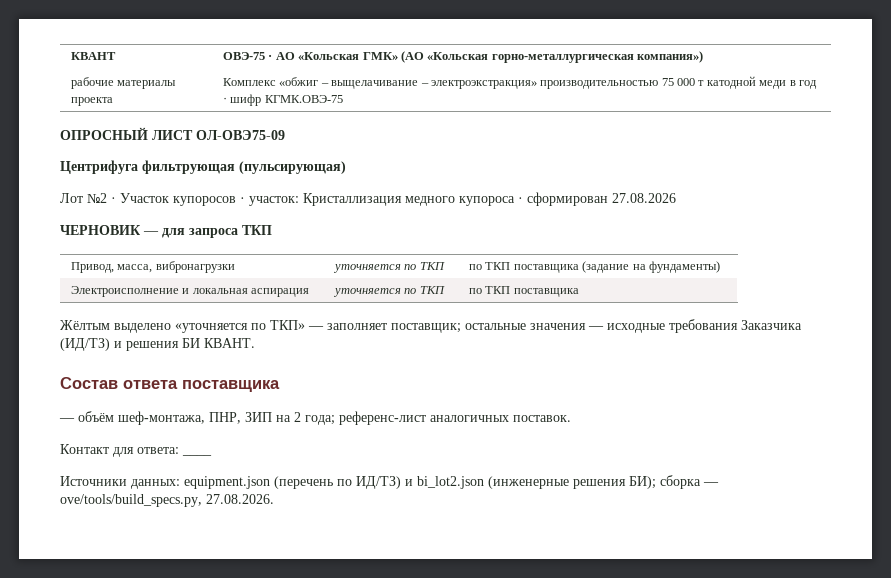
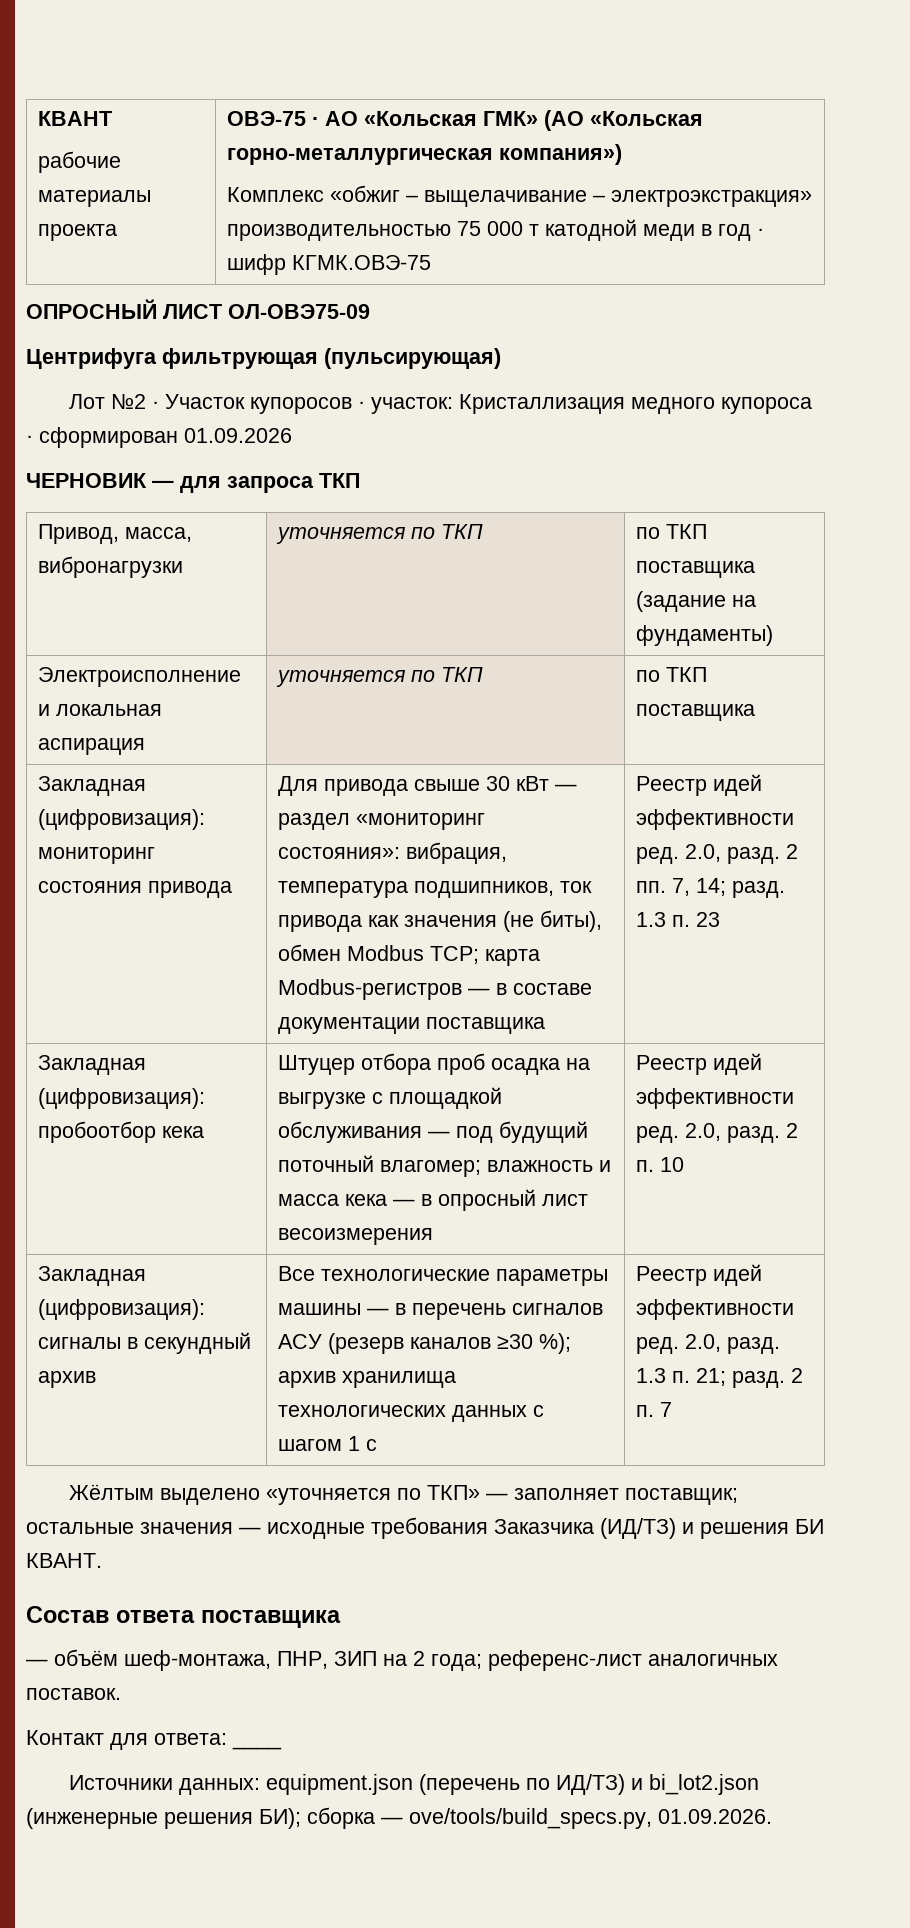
[612,193,676,203] 27.08.2026 -> [184,428,292,443] 01.09.2026
(579, 292) none -> [38,776,147,796] [38,809,206,830] [38,847,156,864] [38,881,233,898] [278,776,578,796] [278,813,486,830] [278,842,508,864] [278,881,593,898] [278,910,603,932] [278,944,541,966] [278,979,593,1000] [278,1017,546,1034] [636,774,763,796] [636,809,795,830] [636,844,799,864] [636,878,786,898] [636,912,721,927] [38,1055,147,1075] [38,1088,206,1109] [38,1121,205,1143] [278,1053,591,1075] [278,1087,503,1109] [278,1121,589,1143] [278,1155,612,1177] [278,1189,589,1211] [278,1228,434,1245] [636,1053,763,1075] [636,1088,795,1109] [636,1123,799,1143] [636,1157,685,1172] [38,1266,147,1286] [38,1299,206,1320] [38,1332,252,1354] [38,1371,97,1388] [278,1266,609,1286] [278,1303,604,1320] [278,1333,572,1354] [278,1371,457,1388] [278,1405,545,1422] [278,1436,378,1451] [636,1264,763,1286] [636,1299,795,1320] [636,1334,781,1354] [636,1368,804,1388] [636,1402,673,1417] // Закладная (цифровизация): мониторинг состояния привода | Для привода свыше 30 кВт — раздел «мониторинг состояния»: вибрация, температура подшипников, ток привода как значения (не биты), обмен Modbus TCP; карта Modbus-регистров — в составе документации поставщика | Реестр идей эффективности ред. 2.0, разд. 2 пп. 7, 14; разд. 1.3 п. 23 // Закладная (цифровизация): пробоотбор кека | Штуцер отбора проб осадка на выгрузке с площадкой обслуживания — под будущий поточный влагомер; влажность и масса кека — в опросный лист весоизмерения | Реестр идей эффективности ред. 2.0, разд. 2 п. 10 // Закладная (цифровизация): сигналы в секундный архив | Все технологические параметры машины — в перечень сигналов АСУ (резерв каналов ≥30 %); архив хранилища технологических данных с шагом 1 с | Реестр идей эффективности ред. 2.0, разд. 1.3 п. 21; разд. 2 п. 7
[206,494,274,504] 27.08.2026. -> [658,1809,772,1824] 01.09.2026.

